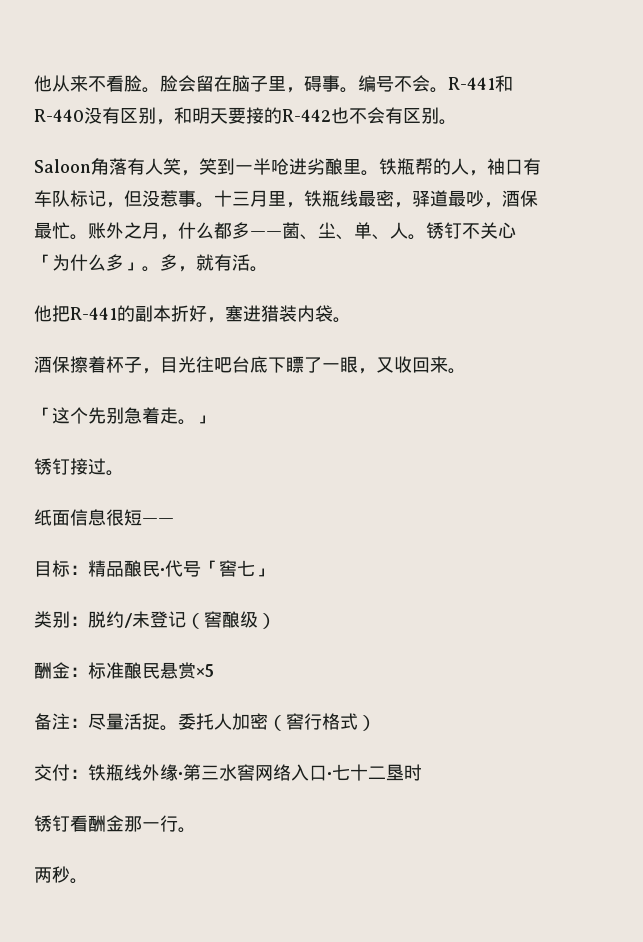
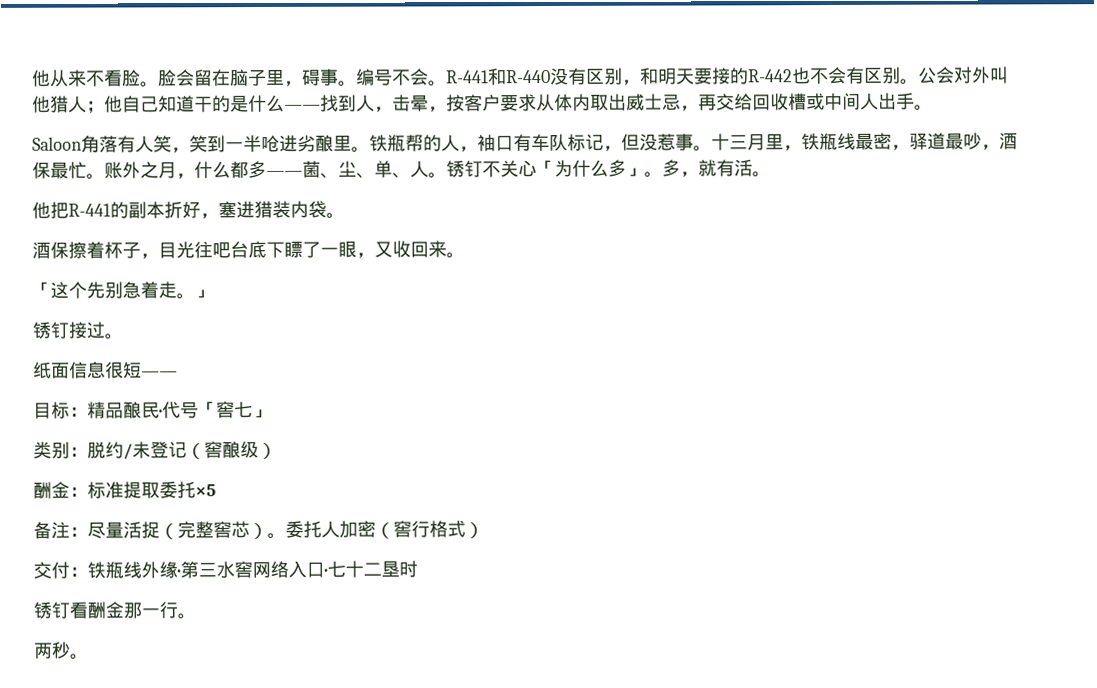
(457, 122) none -> [918,66,1009,84] [32,92,933,114] 公会对外叫他猎人；他自己知道干的是什么——找到人，击晕，按客户要求从体内取出威士忌，再交给回收槽或中间人出手。
[124,662,196,679] 酿民悬赏 -> [123,481,196,499] 提取委托
(160, 721) none -> [159,521,268,540] （完整窖芯）

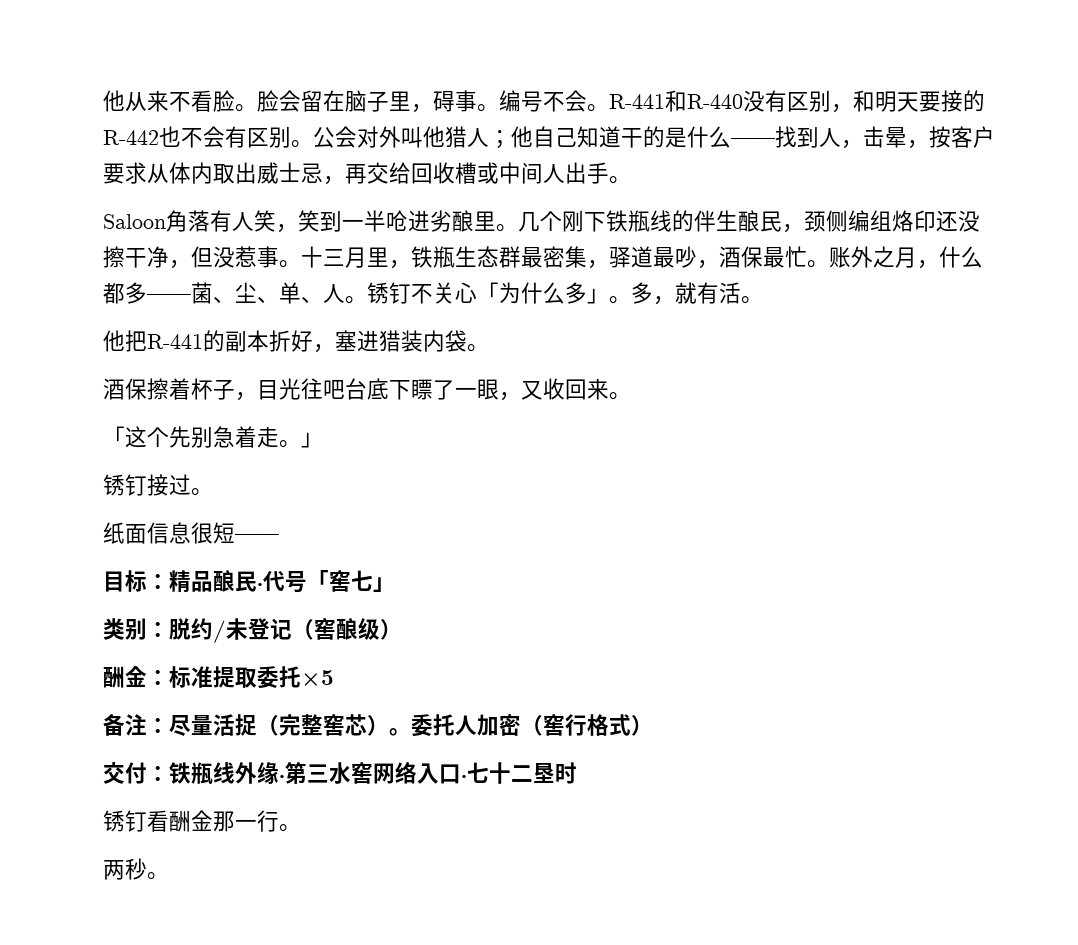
[369,133,604,153] 铁瓶帮的人，袖口有车队标记 -> [518,210,980,233] [103,246,169,268] 几个刚下铁瓶线的伴生酿民，颈侧编组烙印还没擦干净
[837,132,892,150] 线最密 -> [455,246,587,268] 生态群最密集

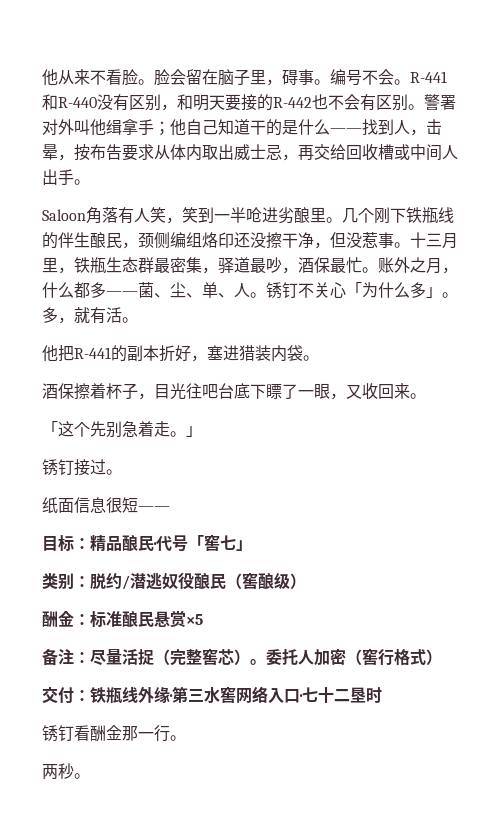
[313,126,357,148] 公会 -> [424,94,456,111] 警署
[445,126,489,148] 猎人 -> [106,119,154,136] 缉拿手
[951,126,995,148] 客户 -> [90,144,122,160] 布告
[226,618,292,640] 未登记 -> [130,572,226,590] 潜逃奴役酿民
[213,666,301,688] 提取委托 -> [122,610,186,628] 酿民悬赏

